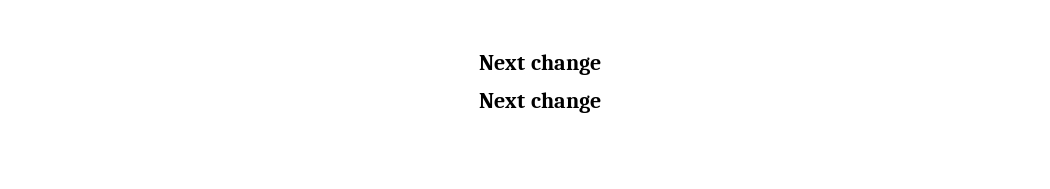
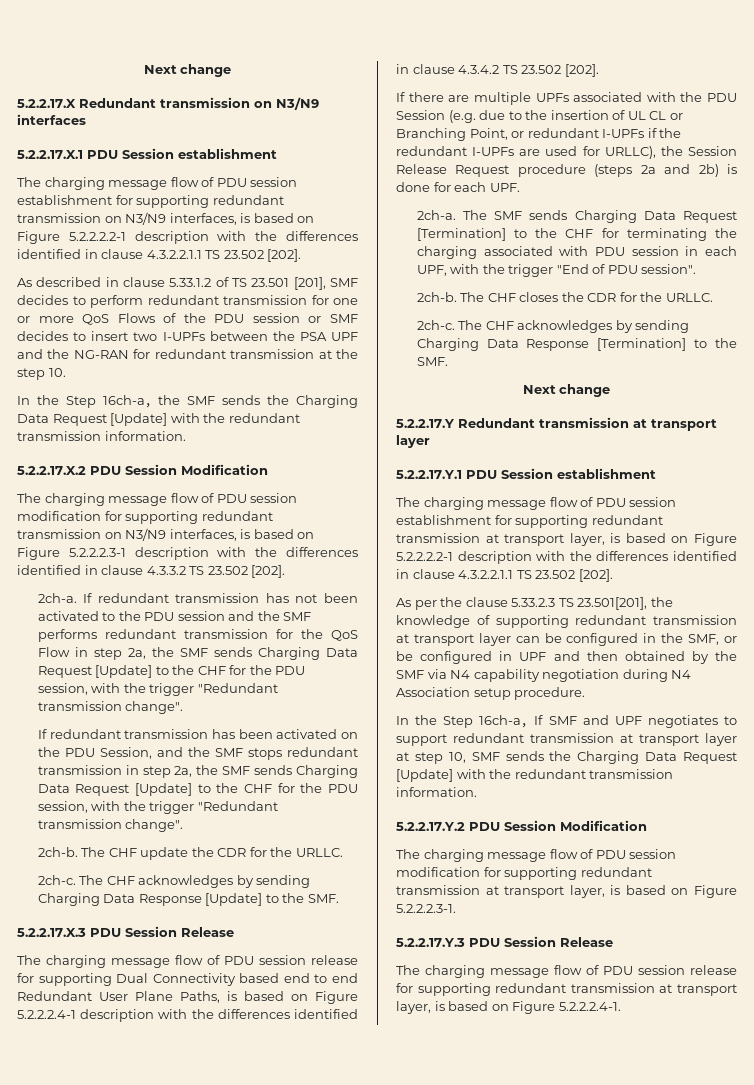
[479,54,601,75] [479,92,601,113] Next change // Next change -> [143,64,232,77] [17,97,319,110] [17,114,86,125] [17,148,277,159] [17,177,298,190] [17,195,284,208] [17,212,315,225] [17,231,358,244] [17,249,302,262] [17,277,358,290] [17,295,358,308] [17,313,359,325] [17,331,358,341] [17,349,358,359] [17,368,66,380] [17,395,358,408] [17,413,300,426] [17,431,186,441] [17,464,268,475] [17,493,298,506] [17,511,273,524] [17,528,315,541] [17,547,358,560] [17,565,286,578] [37,593,358,603] [37,611,312,621] [37,629,358,642] [37,647,358,660] [37,665,306,678] [37,683,278,696] [37,701,184,714] [37,729,358,739] [37,747,359,760] [37,765,358,778] [37,783,359,796] [37,801,278,814] [37,819,184,832] [37,847,343,860] [37,875,311,888] [37,893,339,906] [17,926,234,937] [17,955,358,968] [17,973,358,986] [17,991,358,1004] [17,1009,358,1022] [396,64,599,77] [396,92,737,105] [396,110,683,123] [396,128,682,141] [396,146,737,159] [396,164,737,177] [396,182,520,192] [416,210,737,223] [416,228,737,241] [416,246,737,259] [416,264,697,277] [416,292,713,302] [416,320,690,333] [416,338,737,351] [416,357,448,366] [522,384,611,397] [396,417,717,431] [396,435,430,448] [396,468,656,479] [396,497,677,510] [396,515,663,528] [396,533,737,546] [396,551,737,564] [396,569,613,582] [396,597,673,610] [396,615,737,628] [396,633,737,646] [396,651,737,664] [396,669,692,682] [396,687,586,700] [396,715,737,728] [396,733,737,746] [396,751,737,764] [396,769,674,782] [396,787,477,797] [396,820,647,831] [396,849,677,862] [396,867,652,880] [396,885,737,898] [396,904,456,913] [396,936,613,947] [396,965,737,978] [396,983,737,996] [396,1001,621,1014] Next change // 5.2.2.17.X Redundant transmission on N3/N9 interfaces // 5.2.2.17.X.1 PDU Session establishment // The charging message flow of PDU session establishment for supporting redundant transmission on N3/N9 interfaces, is based on Figure 5.2.2.2.2-1 description with the differences identified in clause 4.3.2.2.1.1 TS 23.502 [202]. // As described in clause 5.33.1.2 of TS 23.501 [201], SMF decides to perform redundant transmission for one or more QoS Flows of the PDU session or SMF decides to insert two I-UPFs between the PSA UPF and the NG-RAN for redundant transmission at the step 10. // In the Step 16ch-a，the SMF sends the Charging Data Request [Update] with the redundant transmission information. // 5.2.2.17.X.2 PDU Session Modification // The charging message flow of PDU session modification for supporting redundant transmission on N3/N9 interfaces, is based on Figure 5.2.2.2.3-1 description with the differences identified in clause 4.3.3.2 TS 23.502 [202]. // 2ch-a. If redundant transmission has not been activated to the PDU session and the SMF performs redundant transmission for the QoS Flow in step 2a, the SMF sends Charging Data Request [Update] to the CHF for the PDU session, with the trigger "Redundant transmission change". // If redundant transmission has been activated on the PDU Session, and the SMF stops redundant transmission in step 2a, the SMF sends Charging Data Request [Update] to the CHF for the PDU session, with the trigger "Redundant transmission change". // 2ch-b. The CHF update the CDR for the URLLC. // 2ch-c. The CHF acknowledges by sending Charging Data Response [Update] to the SMF. // 5.2.2.17.X.3 PDU Session Release // The charging message flow of PDU session release for supporting Dual Connectivity based end to end Redundant User Plane Paths, is based on Figure 5.2.2.2.4-1 description with the differences identified in clause 4.3.4.2 TS 23.502 [202]. // If there are multiple UPFs associated with the PDU Session (e.g. due to the insertion of UL CL or Branching Point, or redundant I-UPFs if the redundant I-UPFs are used for URLLC), the Session Release Request procedure (steps 2a and 2b) is done for each UPF. // 2ch-a. The SMF sends Charging Data Request [Termination] to the CHF for terminating the charging associated with PDU session in each UPF, with the trigger "End of PDU session". // 2ch-b. The CHF closes the CDR for the URLLC. // 2ch-c. The CHF acknowledges by sending Charging Data Response [Termination] to the SMF. // Next change // 5.2.2.17.Y Redundant transmission at transport layer // 5.2.2.17.Y.1 PDU Session establishment // The charging message flow of PDU session establishment for supporting redundant transmission at transport layer, is based on Figure 5.2.2.2.2-1 description with the differences identified in clause 4.3.2.2.1.1 TS 23.502 [202]. // As per the clause 5.33.2.3 TS 23.501[201], the knowledge of supporting redundant transmission at transport layer can be configured in the SMF, or be configured in UPF and then obtained by the SMF via N4 capability negotiation during N4 Association setup procedure. // In the Step 16ch-a，If SMF and UPF negotiates to support redundant transmission at transport layer at step 10, SMF sends the Charging Data Request [Update] with the redundant transmission information. // 5.2.2.17.Y.2 PDU Session Modification // The charging message flow of PDU session modification for supporting redundant transmission at transport layer, is based on Figure 5.2.2.2.3-1. // 5.2.2.17.Y.3 PDU Session Release // The charging message flow of PDU session release for supporting redundant transmission at transport layer, is based on Figure 5.2.2.2.4-1.

